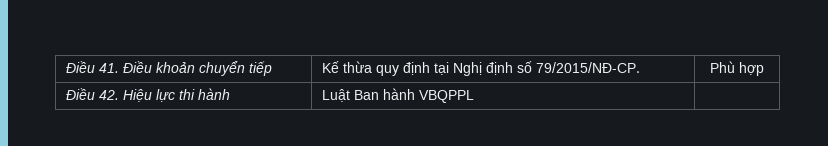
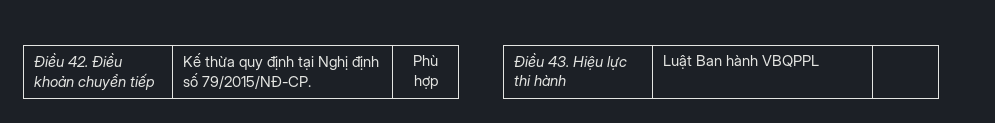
[65,61,119,73] Điều 41. -> [33,53,88,67] Điều 42.
[98,90,119,100] 42. -> [547,56,569,67] 43.

